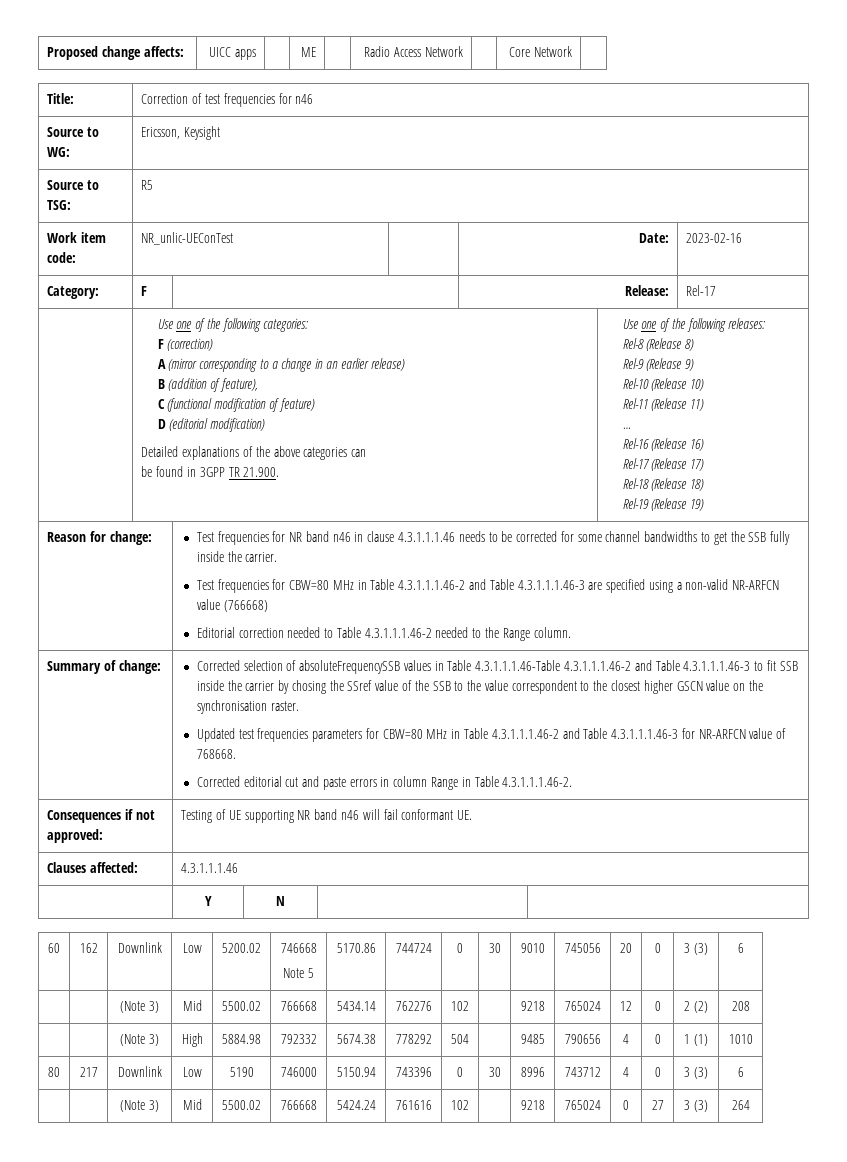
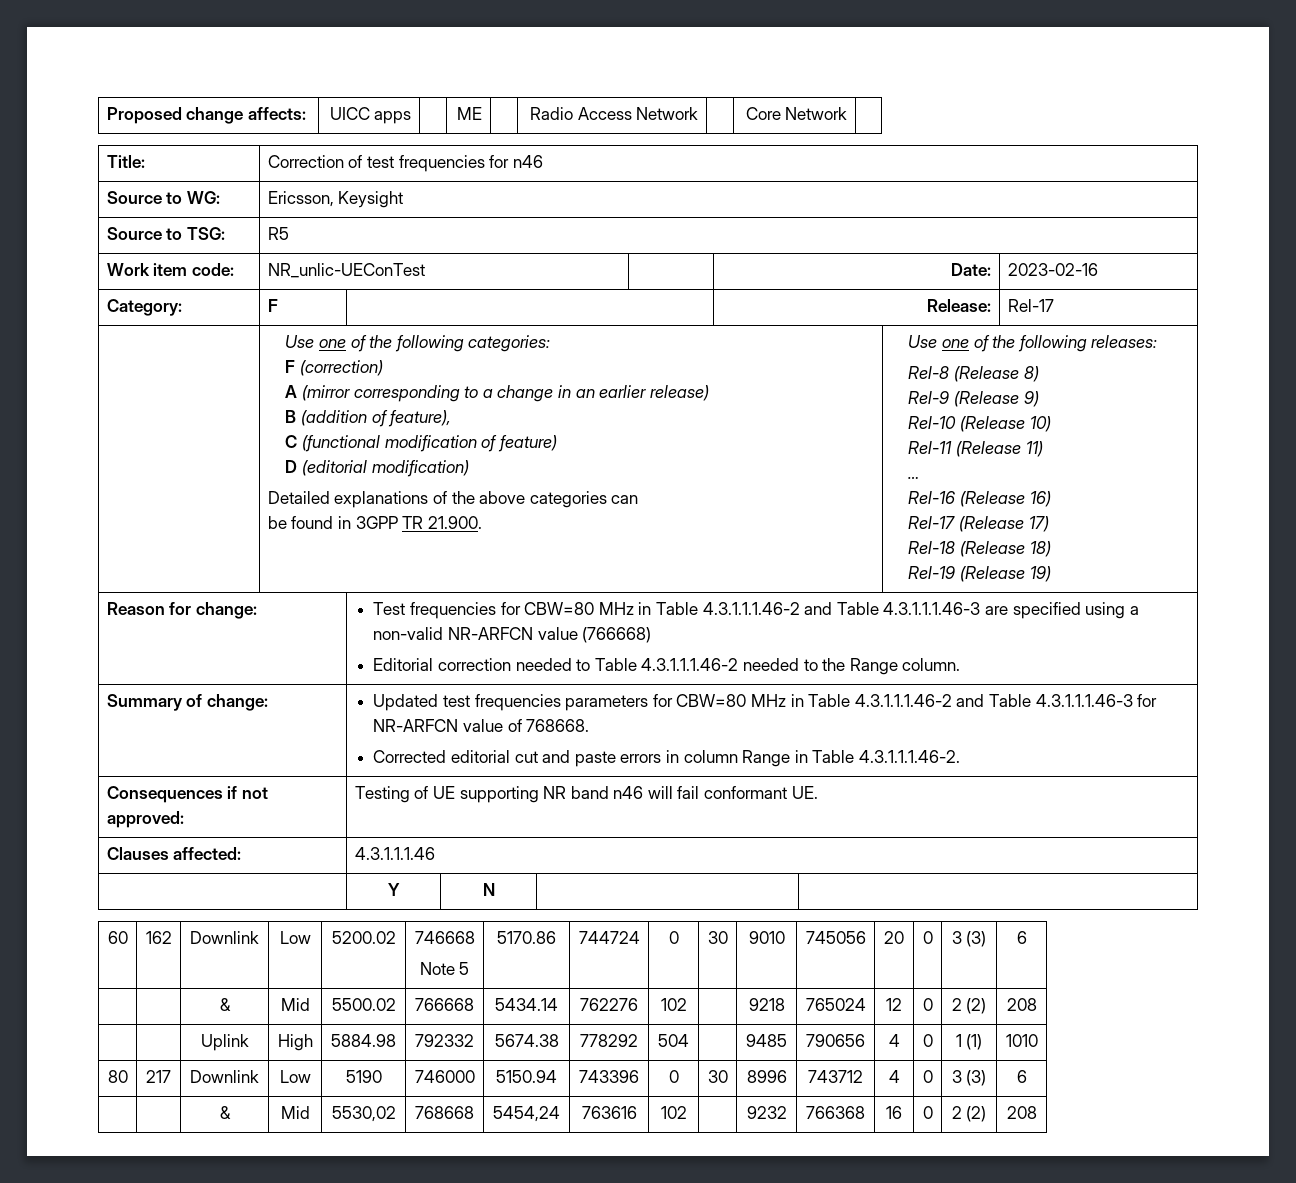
[289,531,791,545] [196,551,278,562] [196,579,286,593] NR band n46 in clause 4.3.1.1.1.46 needs to be corrected for some channel bandwidths to get the SSB fully inside the carrier. // Test frequencies for -> (521, 608) none
[196,660,798,674] [196,680,763,694] [196,700,299,714] Corrected selection of absoluteFrequencySSB values in Table 4.3.1.1.1.46-Table 4.3.1.1.1.46-2 and Table 4.3.1.1.1.46-3 to fit SSB inside the carrier by chosing the SSref value of the SSB to the value correspondent to the closest higher GSCN value on the synchronisation raster. // -> (268, 702) none
[120,1001,159,1013] (Note 3) -> [219,998,231,1011] &
[120,1034,159,1046] (Note 3) -> [200,1034,249,1051] Uplink
[120,1100,159,1112] [182,1099,202,1110] [222,1100,261,1110] [280,1100,317,1110] [336,1100,376,1110] [395,1100,432,1110] [451,1100,469,1110] [520,1100,545,1110] [564,1100,601,1110] [623,1100,629,1110] [651,1100,664,1110] [684,1100,708,1112] [731,1100,750,1110] (Note 3) | Mid | 5500.02 | 766668 | 5424.24 | 761616 | 102 | | 9218 | 765024 | 0 | 27 | 3 (3) | 264 -> [219,1106,231,1119] [280,1106,310,1119] [331,1106,396,1122] [415,1106,474,1119] [493,1106,560,1122] [581,1106,637,1119] [660,1106,687,1119] [746,1106,787,1119] [806,1106,865,1119] [886,1106,902,1119] [922,1106,933,1119] [951,1106,987,1122] [1006,1106,1037,1119] & | Mid | 5530,02 | 768668 | 5454,24 | 763616 | 102 | | 9232 | 766368 | 16 | 0 | 2 (2) | 208

